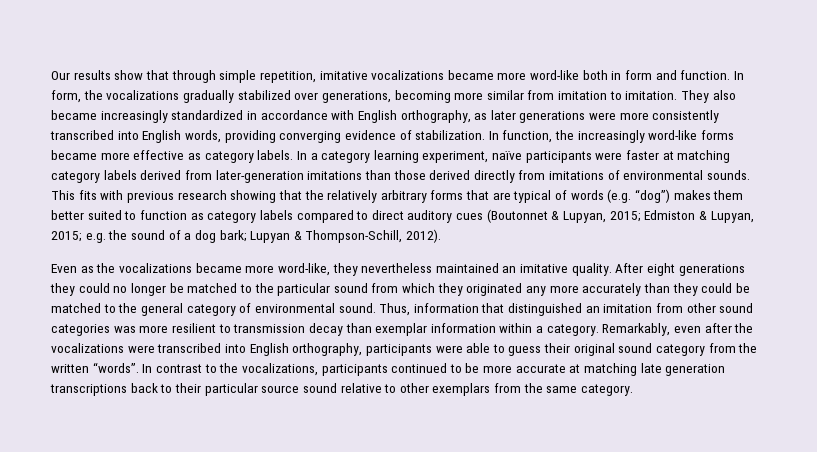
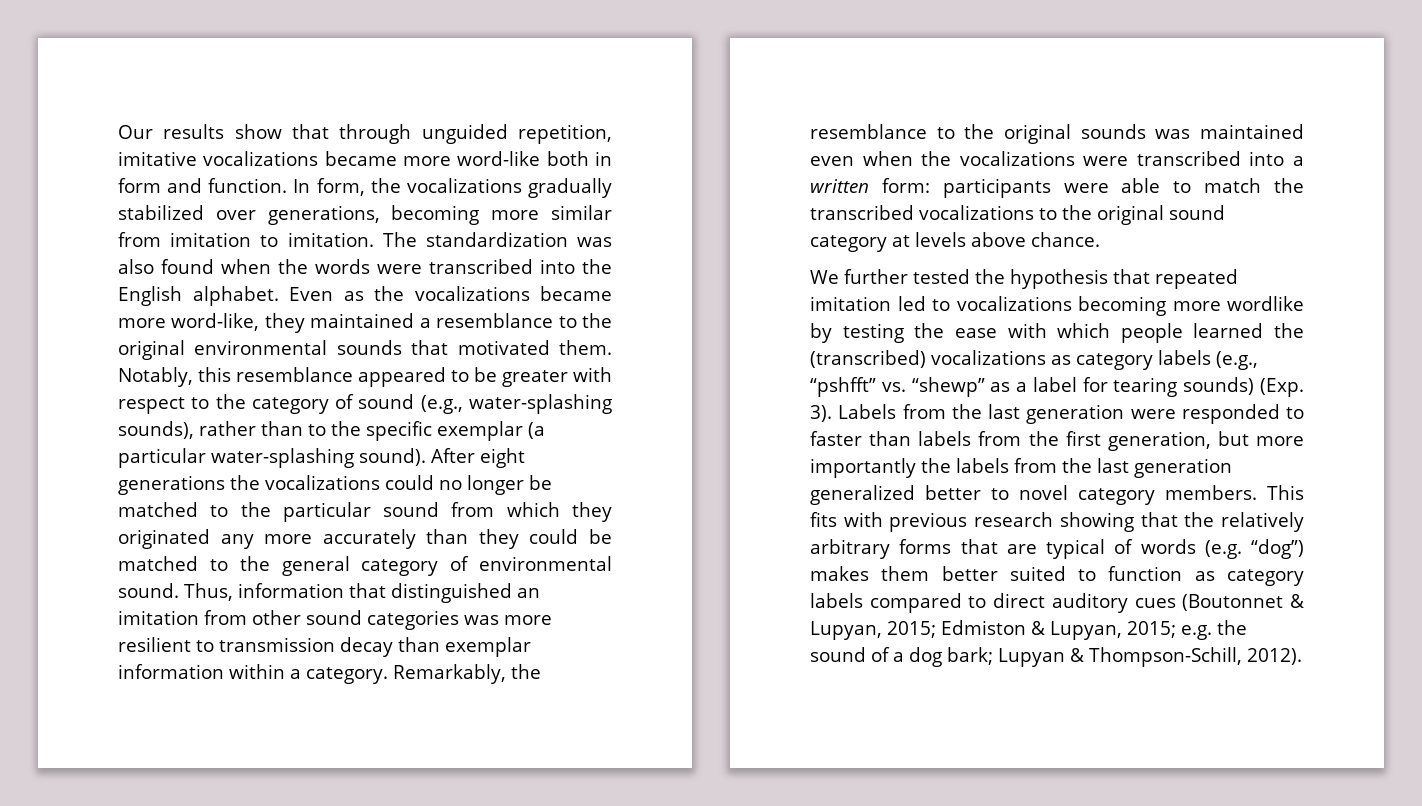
[219,70,257,83] simple -> [421,124,508,144] unguided
[681,90,736,103] [51,110,720,123] [50,130,735,143] [51,150,731,163] [51,170,751,183] They also became increasingly standardized in accordance with English orthography, as later generations were more consistently transcribed into English words, providing converging evidence of stabilization. In function, the increasingly word-like forms became more effective as category labels. In a category learning experiment, naïve participants were faster at matching category labels derived from later-generation imitations than those derived directly from imitations of environmental sounds. -> [382,232,612,247] [118,259,612,274] [118,286,612,306] [118,313,612,333] [118,340,612,360] [118,367,613,387] [118,394,612,414] [118,421,545,441] [118,448,525,468] [118,475,552,495] [118,502,612,522] [118,529,612,549] [118,556,612,576] [118,583,540,603] [118,610,552,630] [118,637,531,657] [118,664,541,684] [810,124,1304,144] [810,151,1304,166] [810,178,1304,198] [810,205,1225,225] [810,232,1100,252] [810,269,1238,289] [810,296,1304,316] [810,323,1304,343] [810,350,1258,370] [810,377,1304,397] [810,404,1304,424] [810,431,1304,451] [810,458,1232,478] [810,485,1257,505] The standardization was also found when the words were transcribed into the English alphabet. Even as the vocalizations became more word-like, they maintained a resemblance to the original environmental sounds that motivated them. Notably, this resemblance appeared to be greater with respect to the category of sound (e.g., water-splashing sounds), rather than to the specific exemplar (a particular water-splashing sound). After eight generations the vocalizations could no longer be matched to the particular sound from which they originated any more accurately than they could be matched to the general category of environmental sound. Thus, information that distinguished an imitation from other sound categories was more resilient to transmission decay than exemplar information within a category. Remarkably, the resemblance to the original sounds was maintained even when the vocalizations were transcribed into a written form: participants were able to match the transcribed vocalizations to the original sound category at levels above chance. // We further tested the hypothesis that repeated imitation led to vocalizations becoming more wordlike by testing the ease with which people learned the (transcribed) vocalizations as category labels (e.g., “pshfft” vs. “shewp” as a label for tearing sounds) (Exp. 3). Labels from the last generation were responded to faster than labels from the first generation, but more importantly the labels from the last generation generalized better to novel category members.
[51,263,745,276] [50,283,750,296] [51,303,754,316] [51,323,754,336] [51,343,758,356] [51,362,726,376] [50,383,634,396] // Even as the vocalizations became more word-like, they nevertheless maintained an imitative quality. After eight generations they could no longer be matched to the particular sound from which they originated any more accurately than they could be matched to the general category of environmental sound. Thus, information that distinguished an imitation from other sound categories was more resilient to transmission decay than exemplar information within a category. Remarkably, even after the vocalizations were transcribed into English orthography, participants were able to guess their original sound category from the written “words”. In contrast to the vocalizations, participants continued to be more accurate at matching late generation transcriptions back to their particular source sound relative to other exemplars from the same category. -> (1302, 656) none

